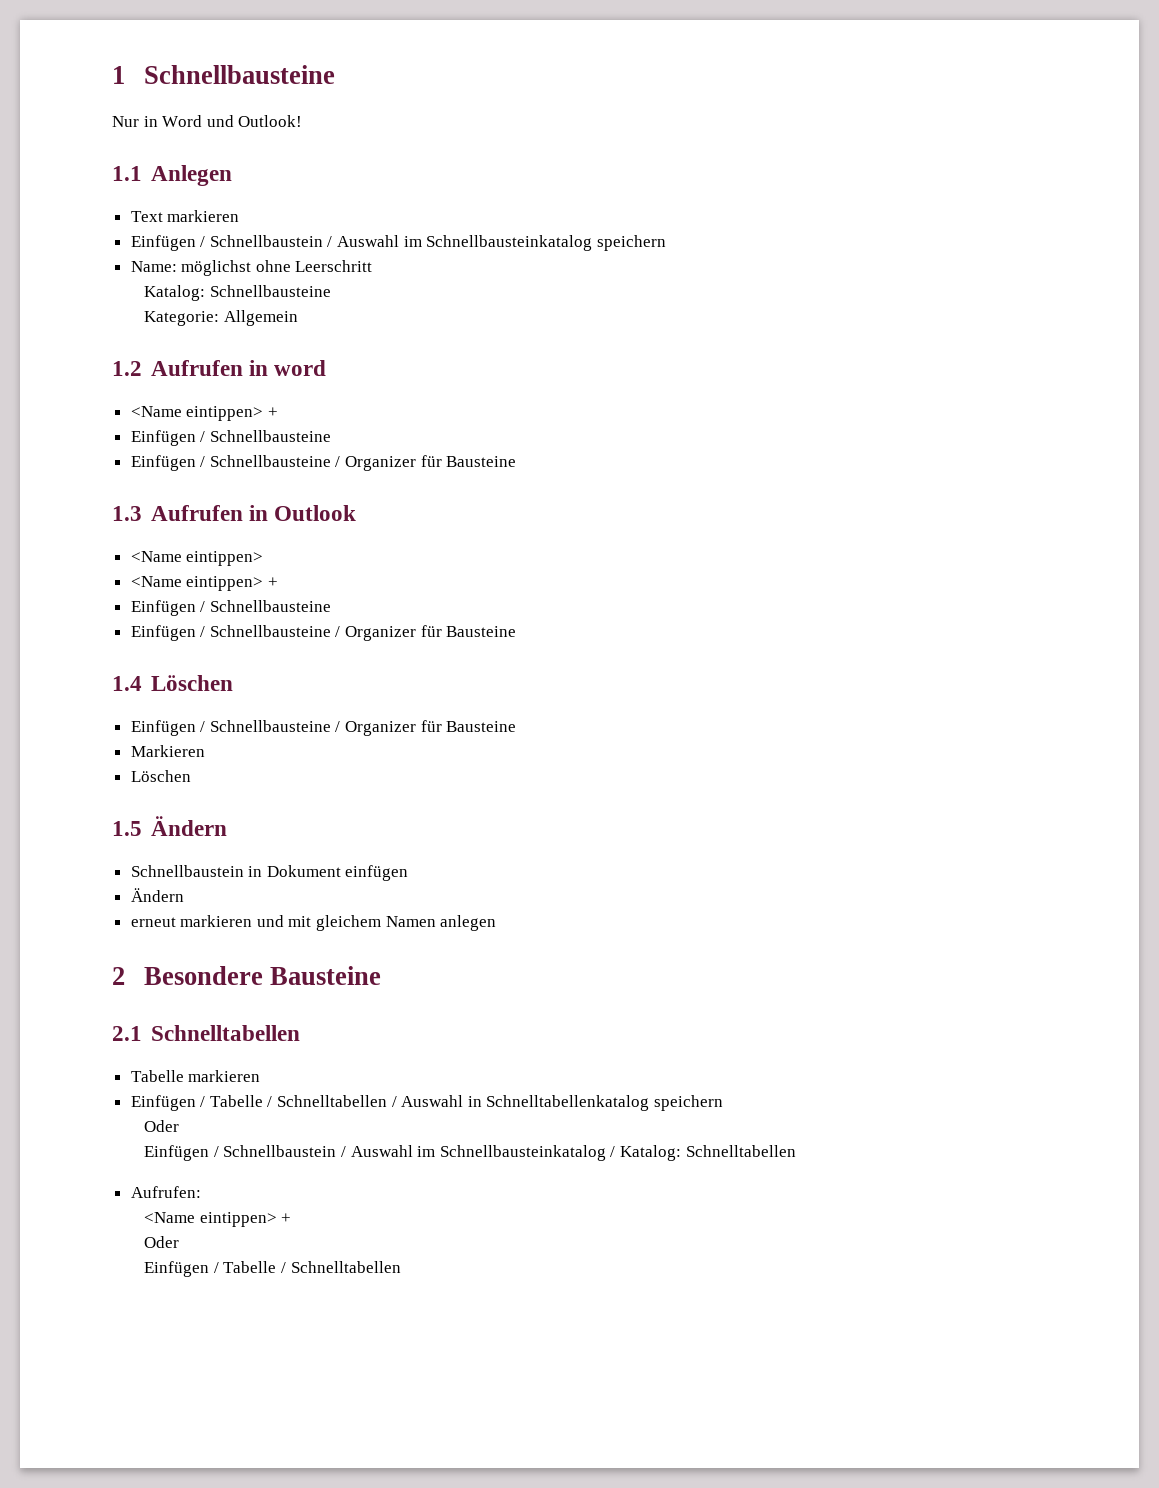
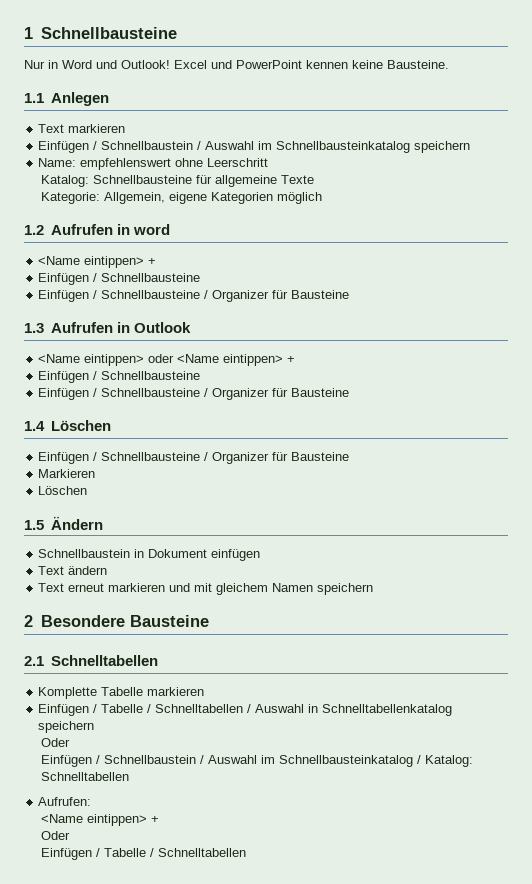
(303, 121) none -> [174,60,449,69] Excel und PowerPoint kennen keine Bausteine.
[181,260,252,276] möglichst -> [80,158,172,170] empfehlenswert
[144,310,298,326] // Kategorie: Allgemein -> [195,175,314,187] [40,192,322,204] für allgemeine Texte // Kategorie: Allgemein, eigene Kategorien möglich
(264, 558) // -> [148,354,175,363] oder
[130,888,184,902] Ändern // -> [38,566,108,575] [38,583,65,592] Text ändern // Text
[440,915,497,931] anlegen -> [317,583,374,595] speichern
(300, 1033) none -> [38,687,98,699] Komplette

